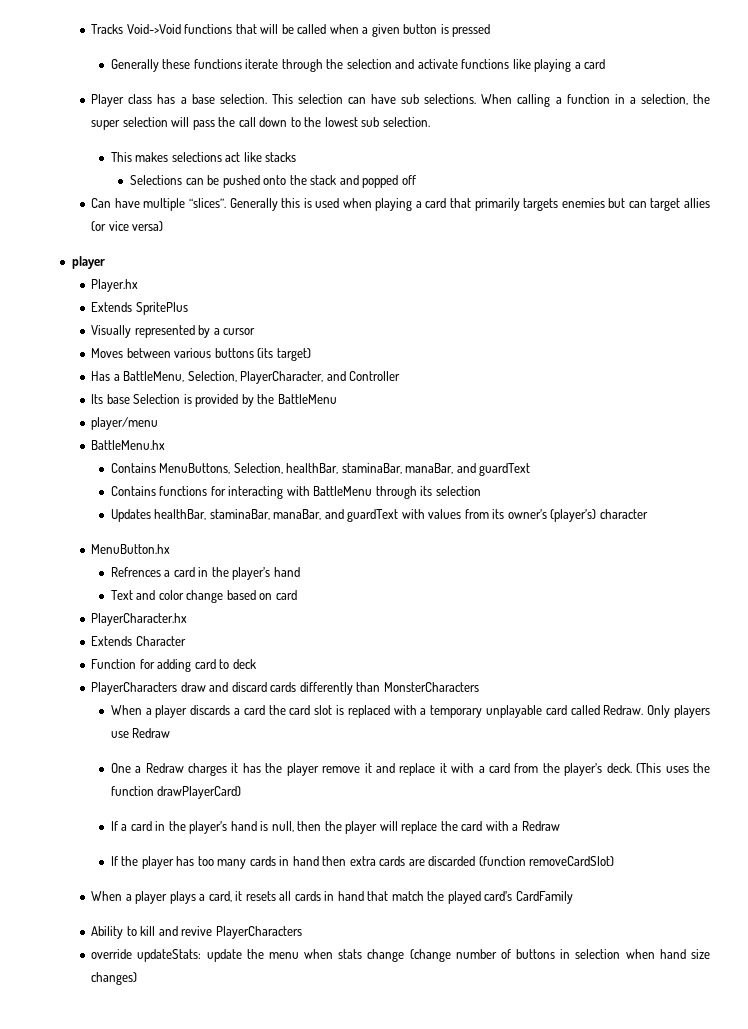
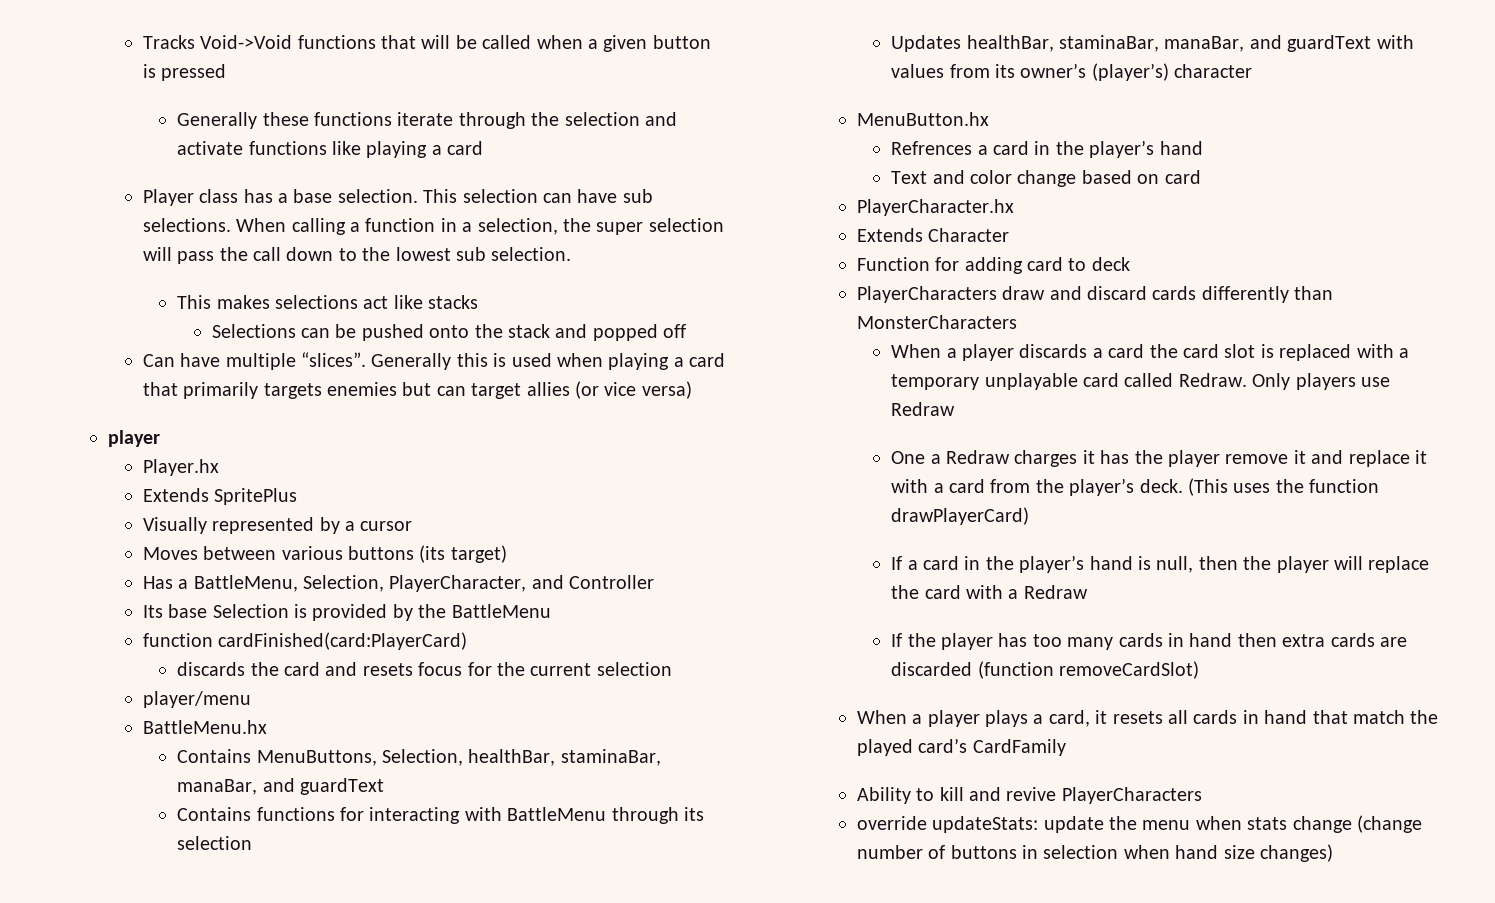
(337, 399) none -> [142,632,468,650] [177,662,672,676] // function cardFinished(card:PlayerCard) // discards the card and resets focus for the current selection

